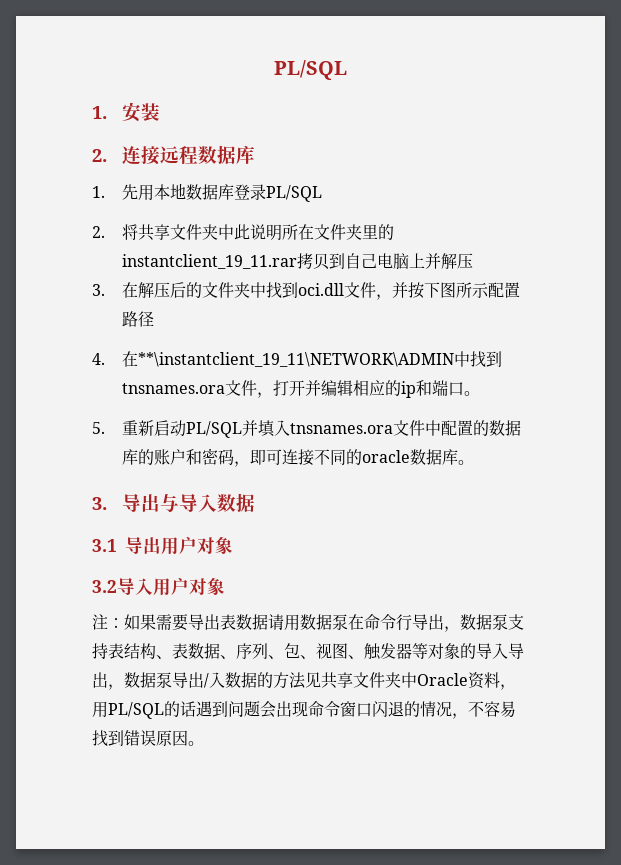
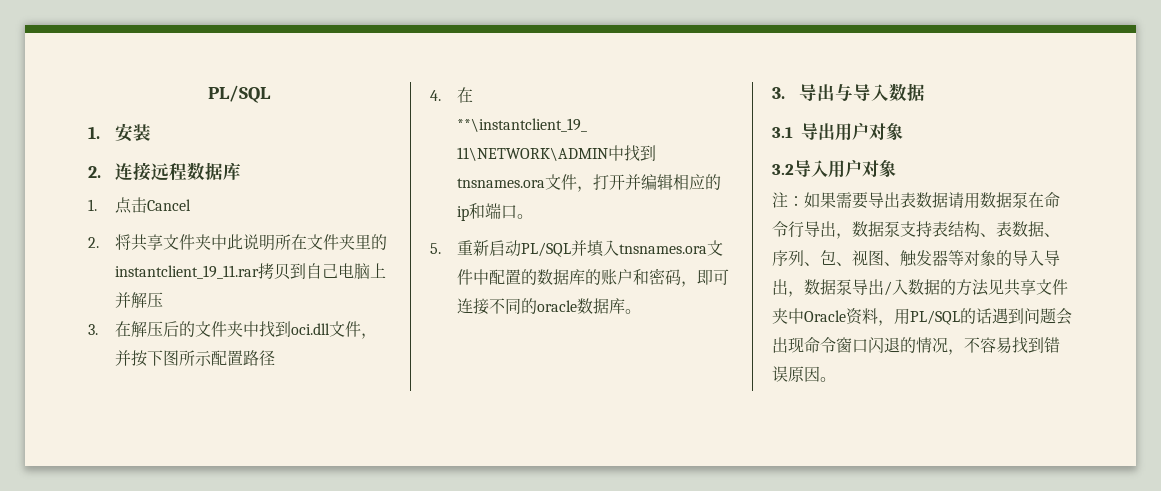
[121,183,322,202] 先用本地数据库登录PL/SQL -> [115,197,192,214] 点击Cancel

